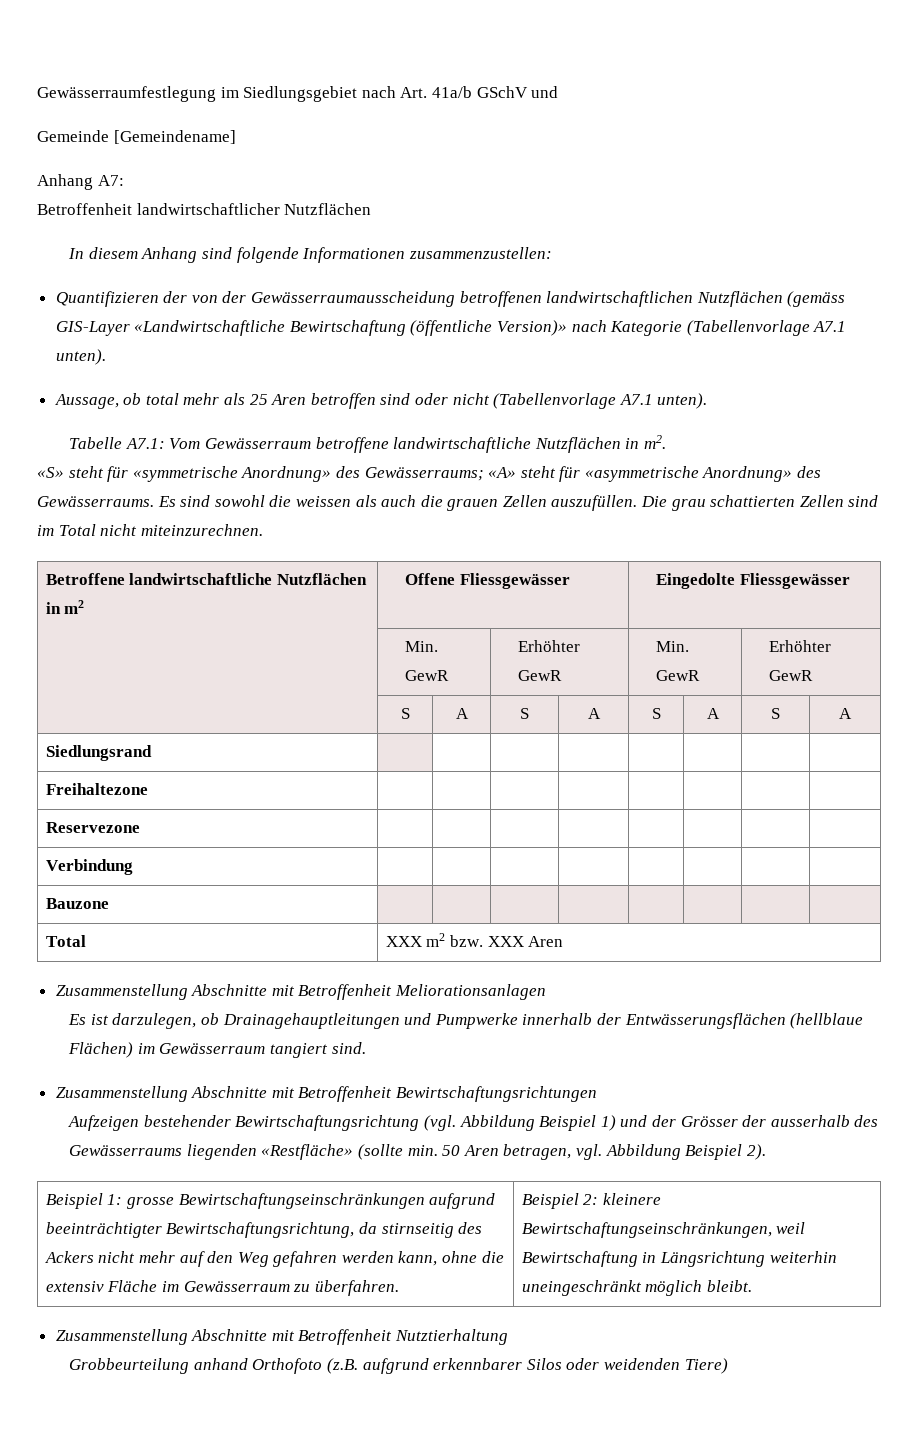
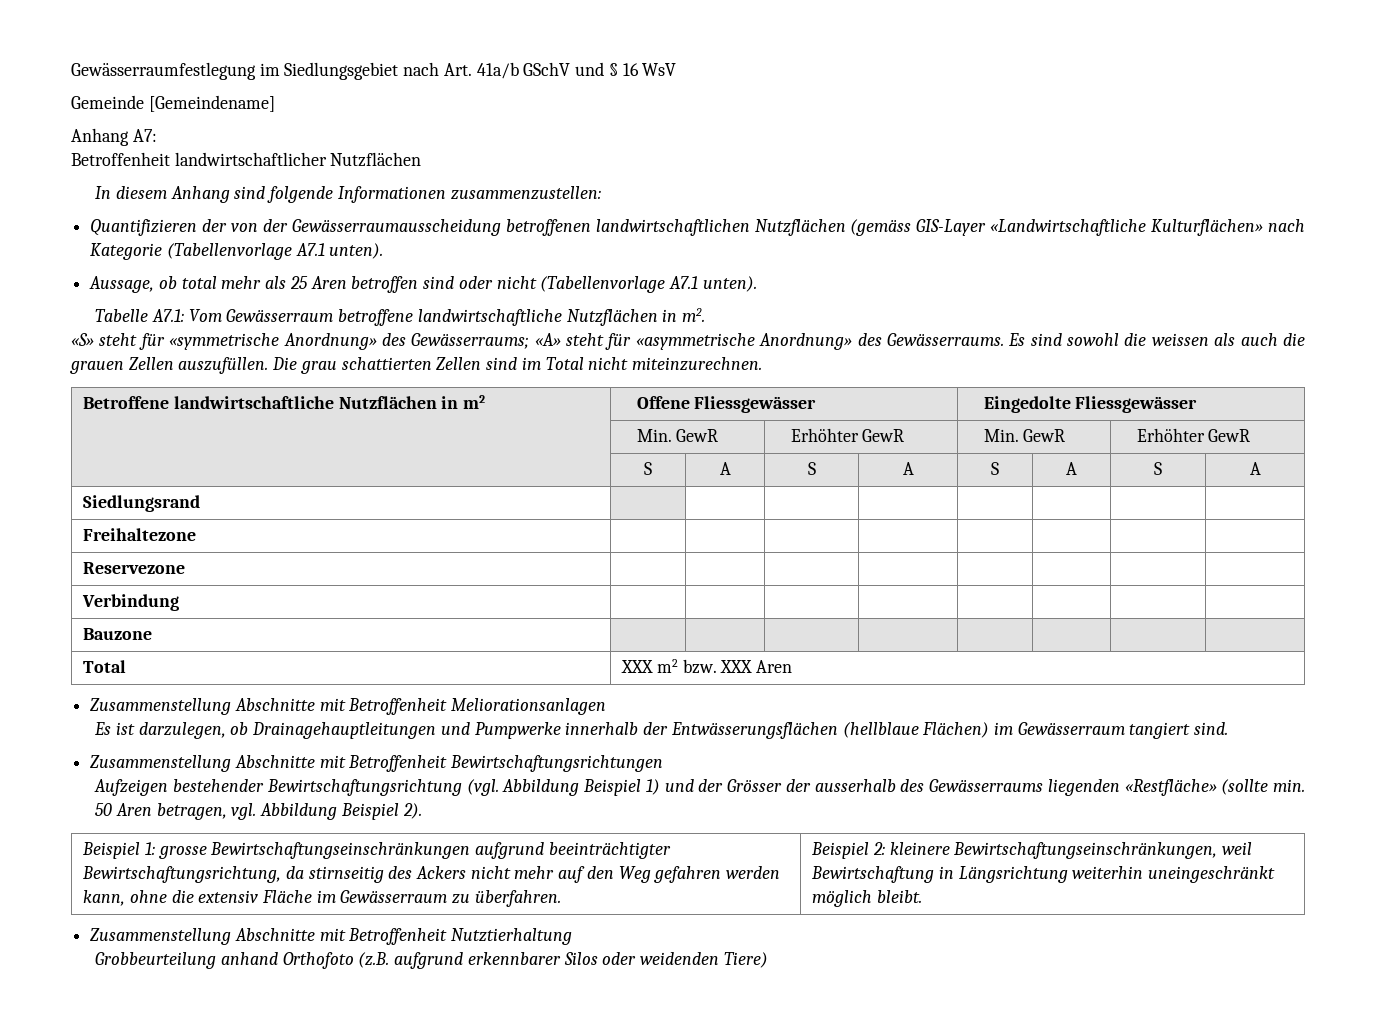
(559, 92) none -> [608,63,677,76] § 16 WsV
[289,320,568,336] Bewirtschaftung (öffentliche Version)» -> [1151,219,1264,236] Kulturflächen»

